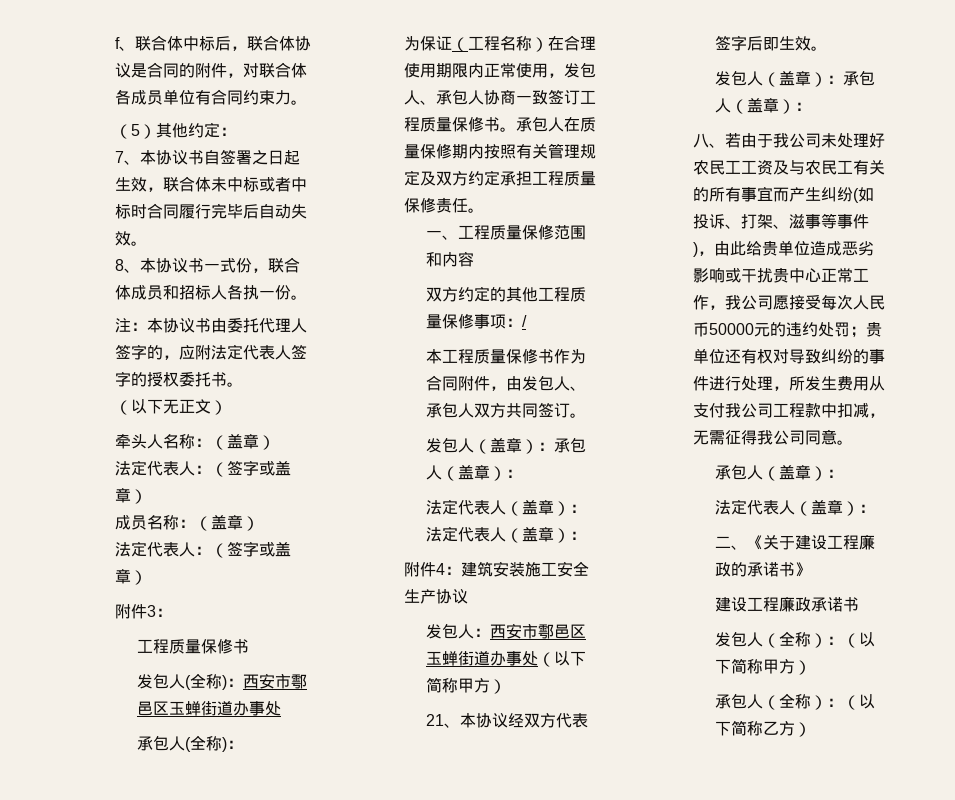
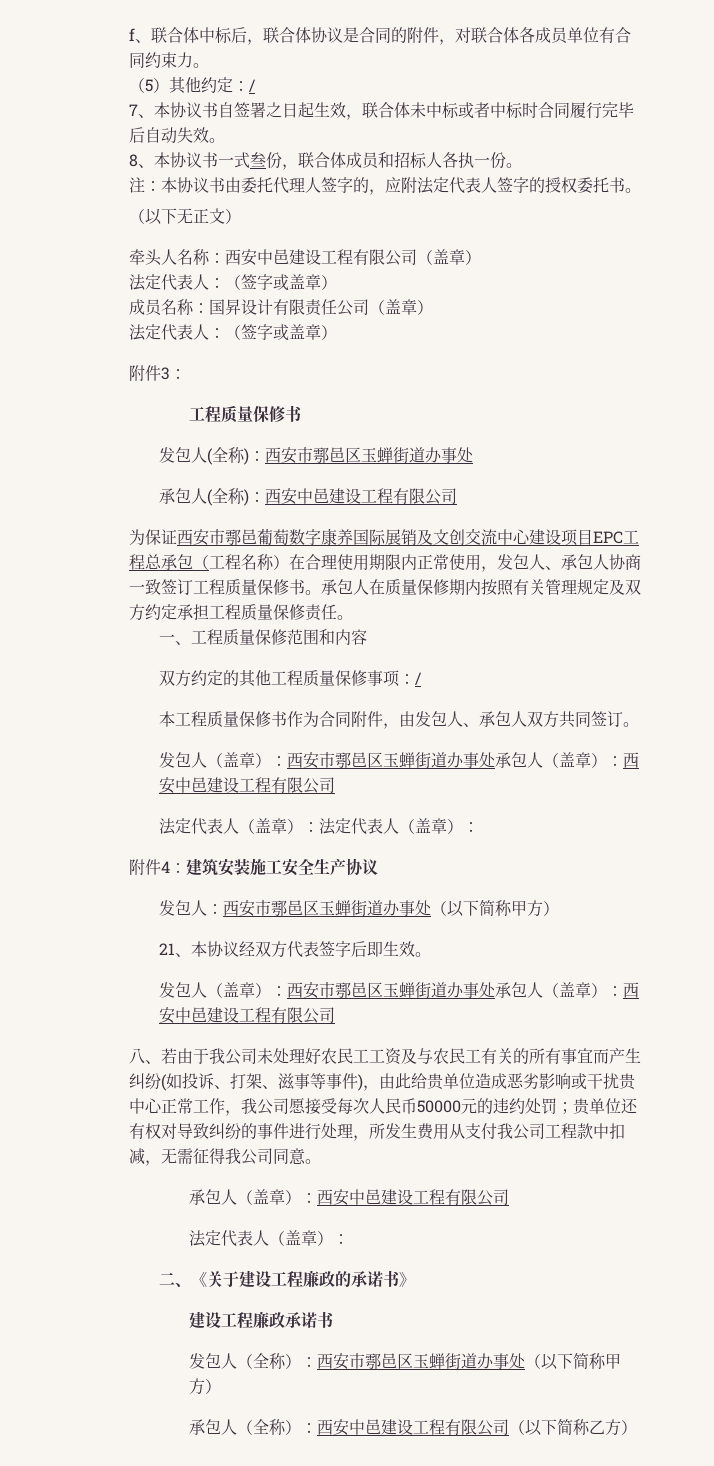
(237, 131) none -> [249,79,257,92] /
(237, 265) none -> [250,152,267,167] 叁
(212, 442) none -> [225,249,418,266] 西安中邑建设工程有限公司
(196, 523) none -> [209,299,370,316] 国昇设计有限责任公司
[404,36,453,51] // 为保证 -> [265,488,458,505] [129,528,640,546] [129,554,194,570] 西安中邑建设工程有限公司 // 为保证西安市鄠邑葡萄数字康养国际展销及文创交流中心建设项目EPC工程总承包
[554,437,586,453] [426,465,522,481] 承包人（盖章）： -> [287,752,640,769] [159,777,336,794] 西安市鄠邑区玉蝉街道办事处承包人（盖章）：西安中邑建设工程有限公司
[843,70,875,86] [715,98,811,114] 承包人（盖章）： -> [287,982,640,999] [159,1007,336,1024] 西安市鄠邑区玉蝉街道办事处承包人（盖章）：西安中邑建设工程有限公司
(843, 473) none -> [316,1189,509,1206] 西安中邑建设工程有限公司
(843, 640) none -> [316,1353,525,1370] 西安市鄠邑区玉蝉街道办事处
(843, 702) none -> [316,1419,509,1436] 西安中邑建设工程有限公司

